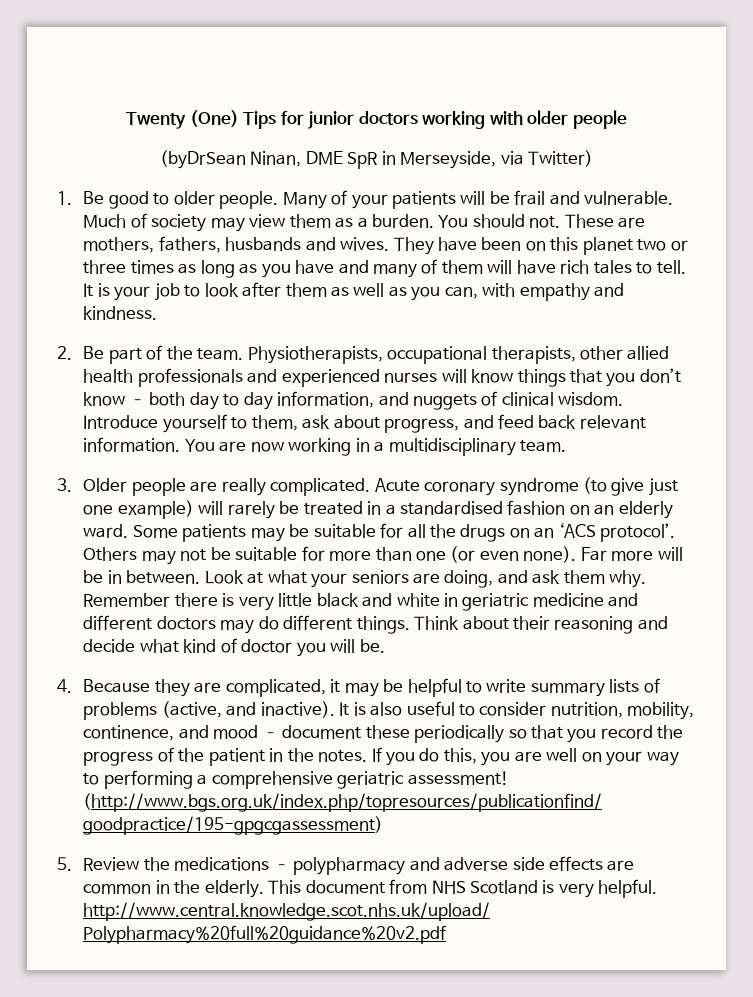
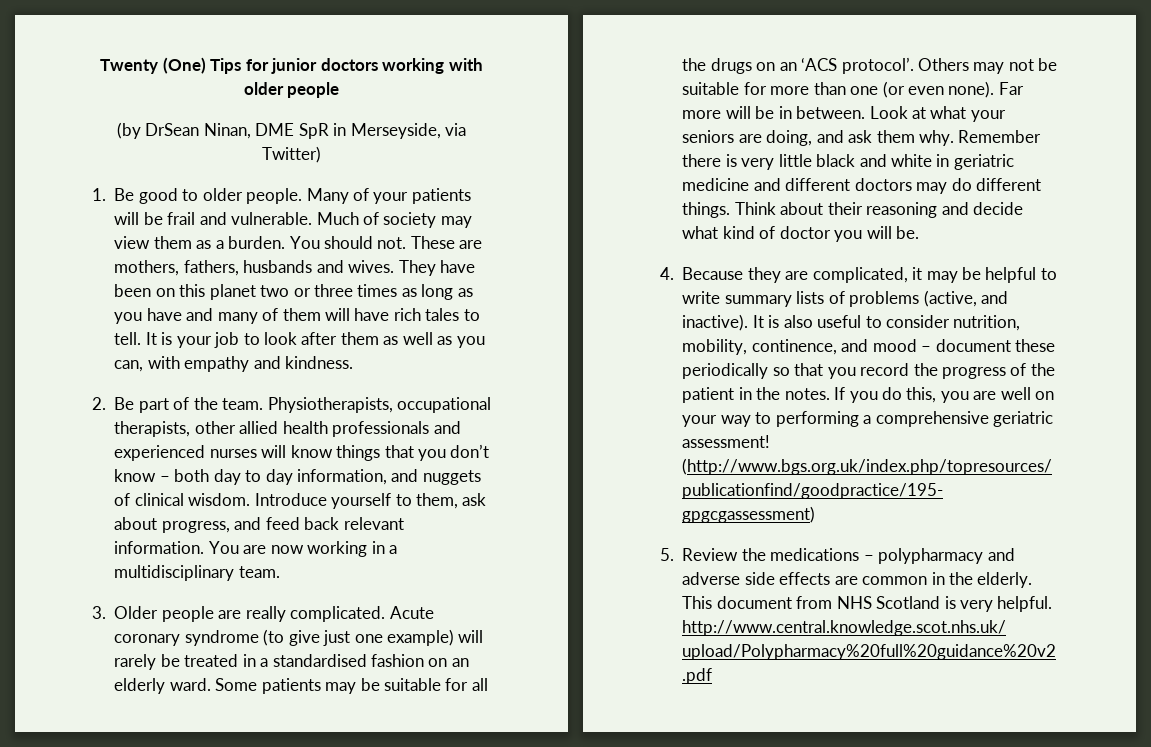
[159,150,246,169] (byDrSean -> [116,122,200,139] (by DrSean

